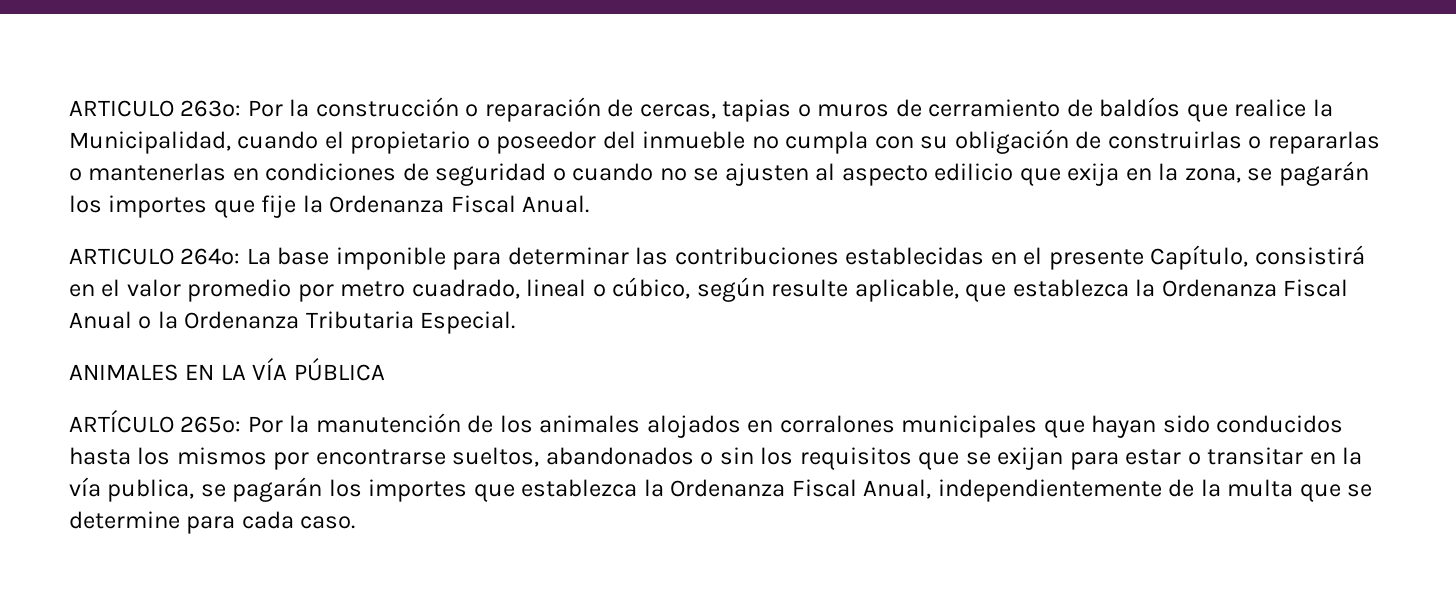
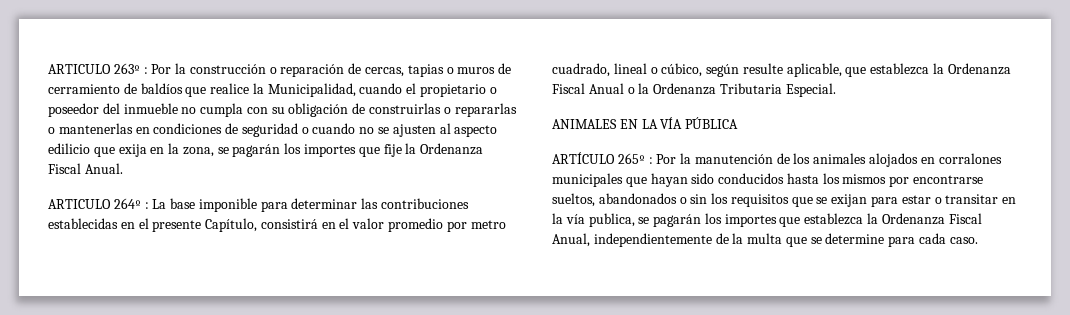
[69,100,242,117] ARTICULO 263º: -> [48,63,148,74] ARTICULO 263º :
[180,248,241,265] 264º: -> [113,198,149,209] 264º :
[180,416,242,433] 265º: -> [617,153,653,164] 265º :

